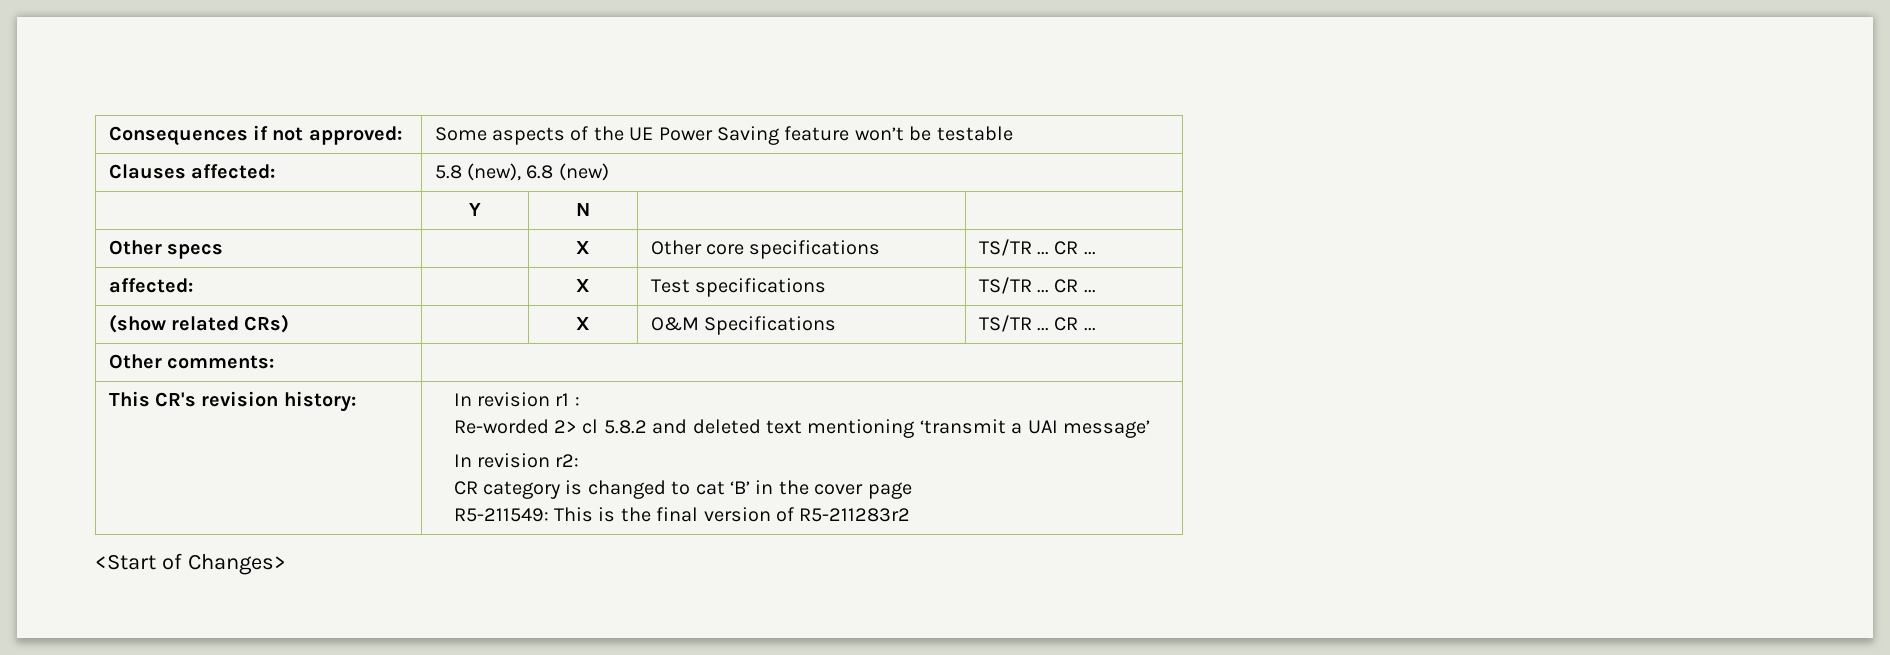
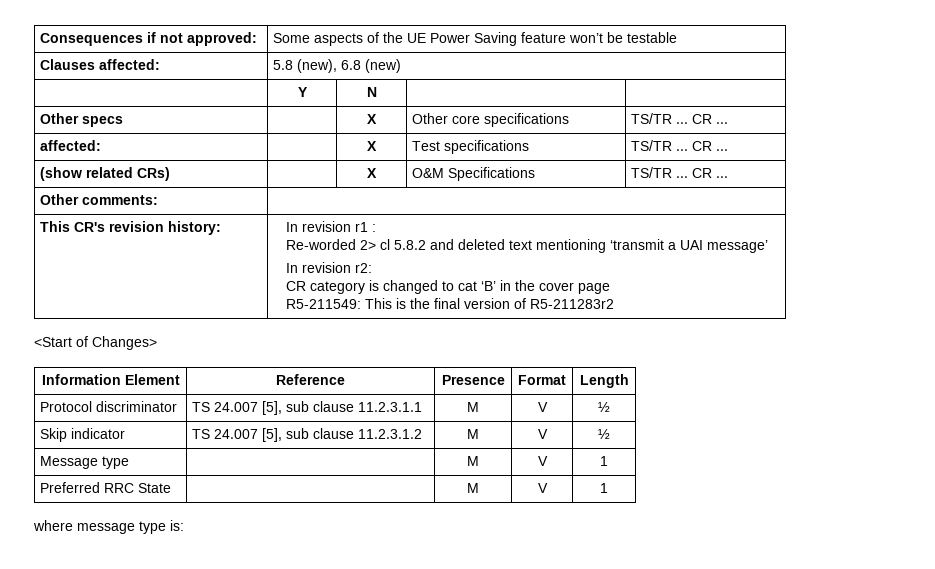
(286, 564) none -> [41,374,180,385] [276,374,345,385] [441,375,505,385] [518,375,566,385] [579,374,629,388] [40,401,178,412] [192,401,423,415] [466,402,479,412] [537,402,548,412] [598,402,610,412] [40,428,126,442] [192,428,423,442] [466,429,479,439] [537,429,548,439] [598,429,610,439] [40,456,130,469] [466,456,479,466] [537,456,548,466] [600,456,608,466] [40,482,172,493] [466,483,479,493] [537,483,548,493] [600,483,608,493] [33,520,184,534] // Information Element | Reference | Presence | Format | Length // Protocol discriminator | TS 24.007 [5], sub clause 11.2.3.1.1 | M | V | ½ // Skip indicator | TS 24.007 [5], sub clause 11.2.3.1.2 | M | V | ½ // Message type | | M | V | 1 // Preferred RRC State | | M | V | 1 // where message type is:

